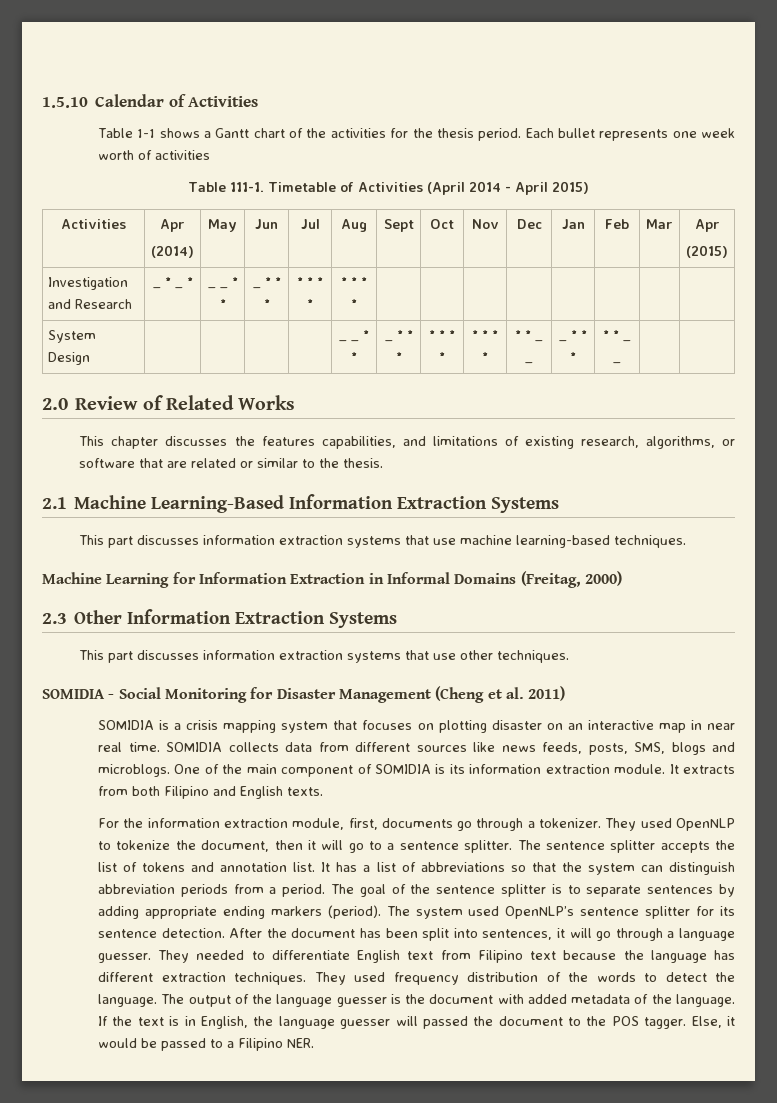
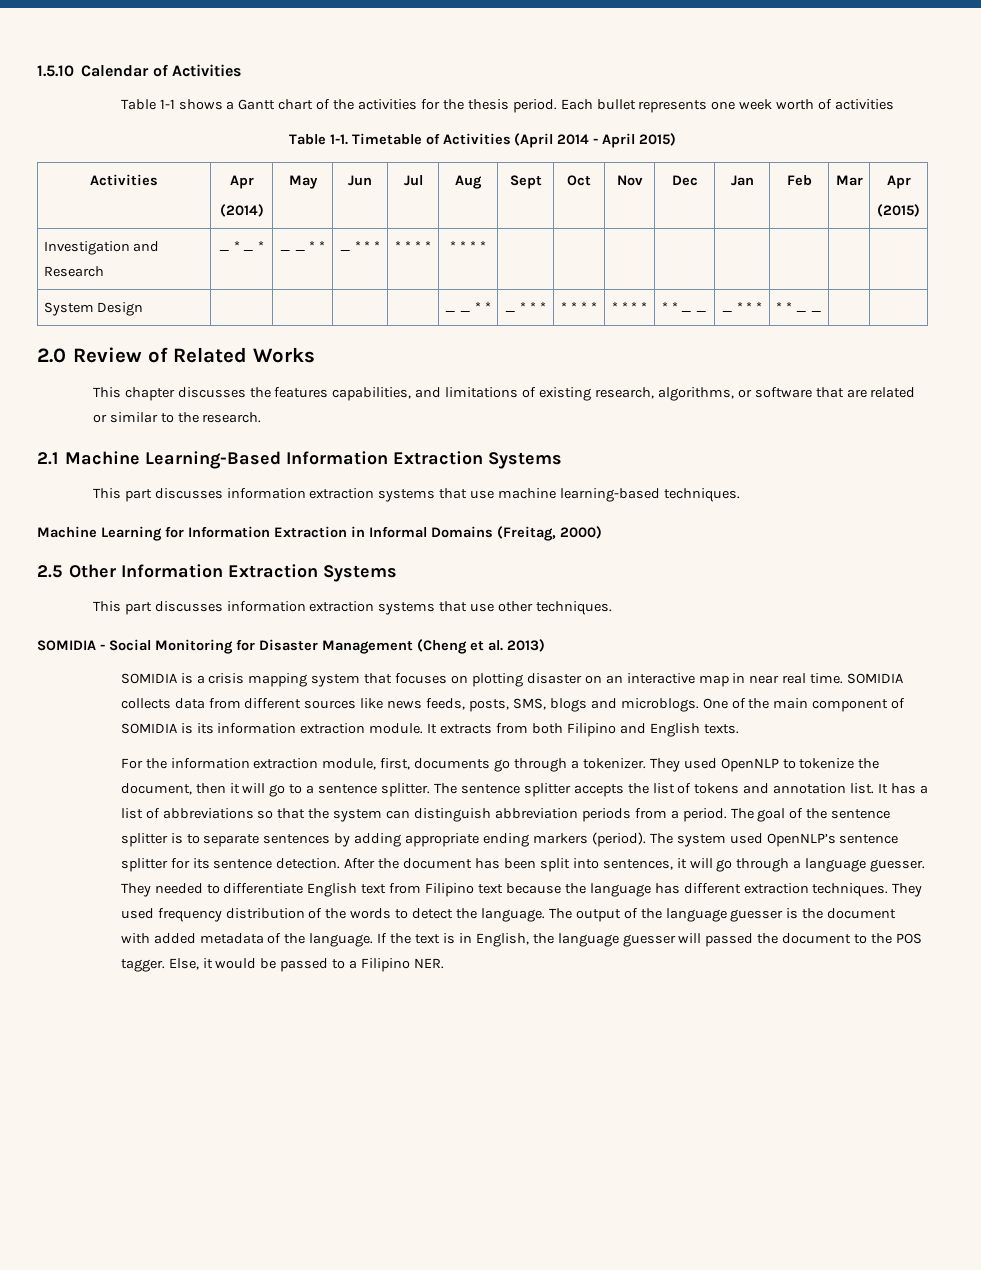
[229,182,264,192] 111-1. -> [329,134,348,145] 1-1.
[343,458,384,468] thesis. -> [202,412,262,423] research.
[42,613,67,624] 2.3 -> [37,565,62,578] 2.5
[528,686,566,701] 2011) -> [507,639,545,652] 2013)

